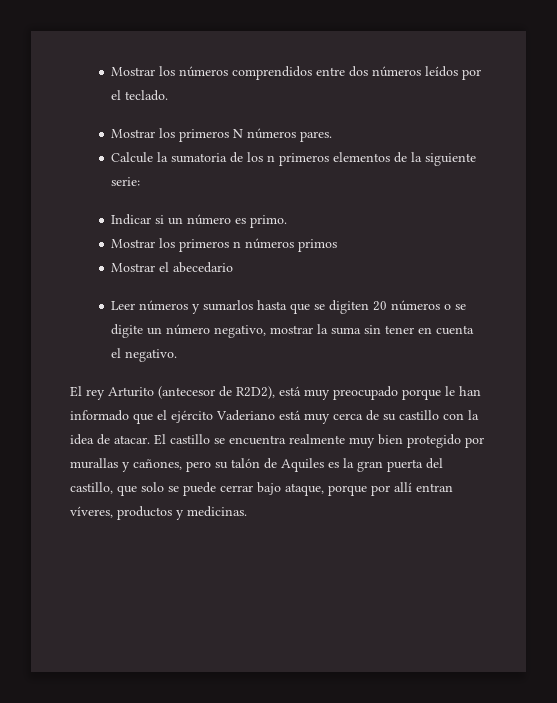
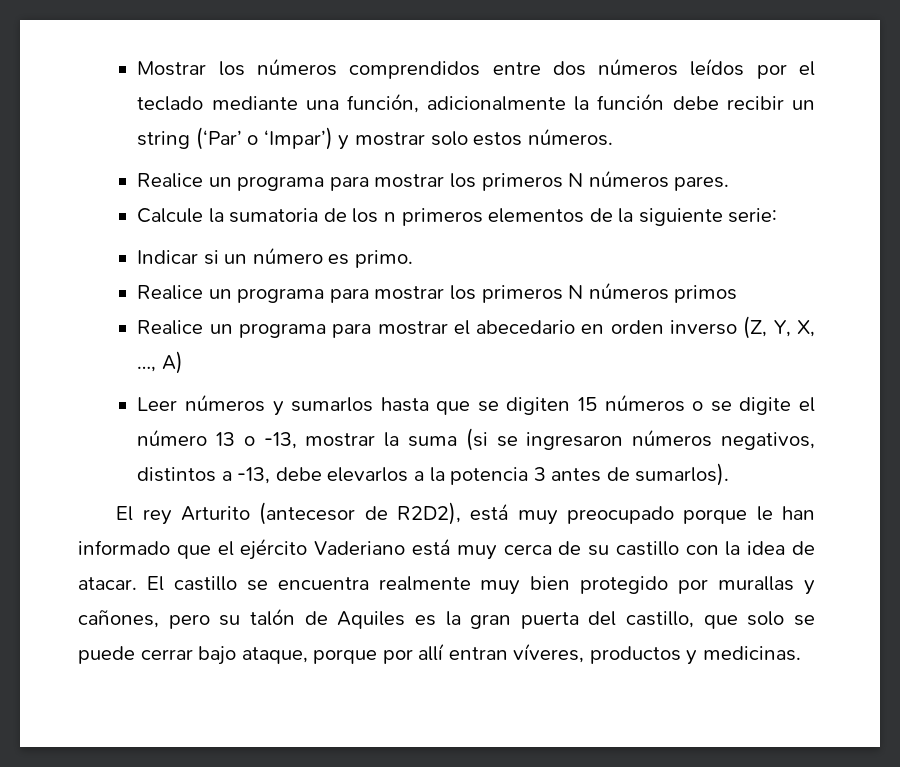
[125,90,169,101] [111,129,156,138] teclado. // Mostrar -> [137,93,816,113] [137,127,613,150] [137,173,445,191] teclado mediante una función, adicionalmente la función debe recibir un string (‘Par’ o ‘Impar’) y mostrar solo estos números. // Realice un programa para mostrar
[111,238,242,252] Mostrar los primeros n -> [137,285,584,303] Realice un programa para mostrar los primeros N
[111,262,234,273] Mostrar el abecedario -> [137,316,816,339] [137,351,183,374] Realice un programa para mostrar el abecedario en orden inverso (Z, Y, X, …, A)
[373,301,388,311] 20 -> [578,397,598,411] 15
[147,324,475,338] [111,348,178,362] un número negativo, mostrar la suma sin tener en cuenta el negativo. -> [799,397,815,412] [137,428,815,451] [137,463,730,486] el número 13 o -13, mostrar la suma (si se ingresaron números negativos, distintos a -13, debe elevarlos a la potencia 3 antes de sumarlos).

